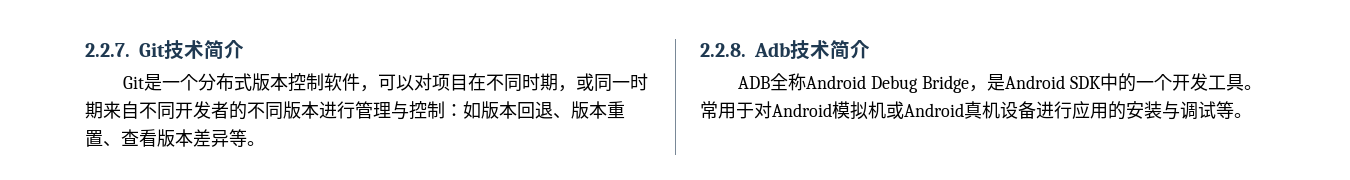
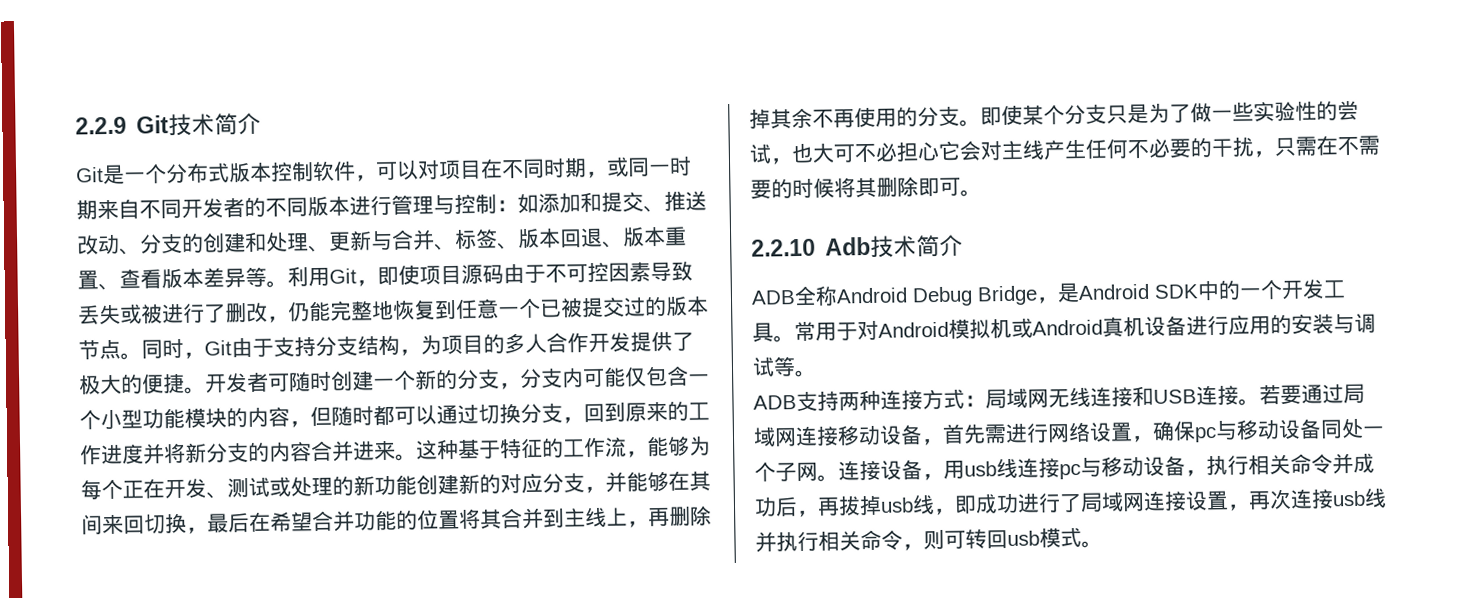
[85,43,130,57] 2.2.7. -> [75,116,127,135] 2.2.9
(481, 110) none -> [538,190,707,214] [77,228,519,255] 添加和提交、推送改动、分支的创建和处理、更新与合并、标签、
[700,43,746,57] // 2.2.8. -> [287,261,693,287] [78,295,709,326] [78,331,694,360] [79,365,710,395] [79,401,710,430] [80,435,711,465] [80,470,711,501] [81,505,712,535] [749,100,1359,129] [749,135,1380,165] [750,176,982,199] [751,238,816,257] 利用Git，即使项目源码由于不可控因素导致丢失或被进行了删改，仍能完整地恢复到任意一个已被提交过的版本节点。同时，Git由于支持分支结构，为项目的多人合作开发提供了极大的便捷。开发者可随时创建一个新的分支，分支内可能仅包含一个小型功能模块的内容，但随时都可以通过切换分支，回到原来的工作进度并将新分支的内容合并进来。这种基于特征的工作流，能够为每个正在开发、测试或处理的新功能创建新的对应分支，并能够在其间来回切换，最后在希望合并功能的位置将其合并到主线上，再删除掉其余不再使用的分支。即使某个分支只是为了做一些实验性的尝试，也大可不必担心它会对主线产生任何不必要的干扰，只需在不需要的时候将其删除即可。 // 2.2.10
(1252, 115) none -> [753,383,1365,412] [753,417,1385,447] [754,452,1375,482] [754,488,1387,518] [755,527,1103,553] // ADB支持两种连接方式：局域网无线连接和USB连接。若要通过局域网连接移动设备，首先需进行网络设置，确保pc与移动设备同处一个子网。连接设备，用usb线连接pc与移动设备，执行相关命令并成功后，再拔掉usb线，即成功进行了局域网连接设置，再次连接usb线并执行相关命令，则可转回usb模式。

